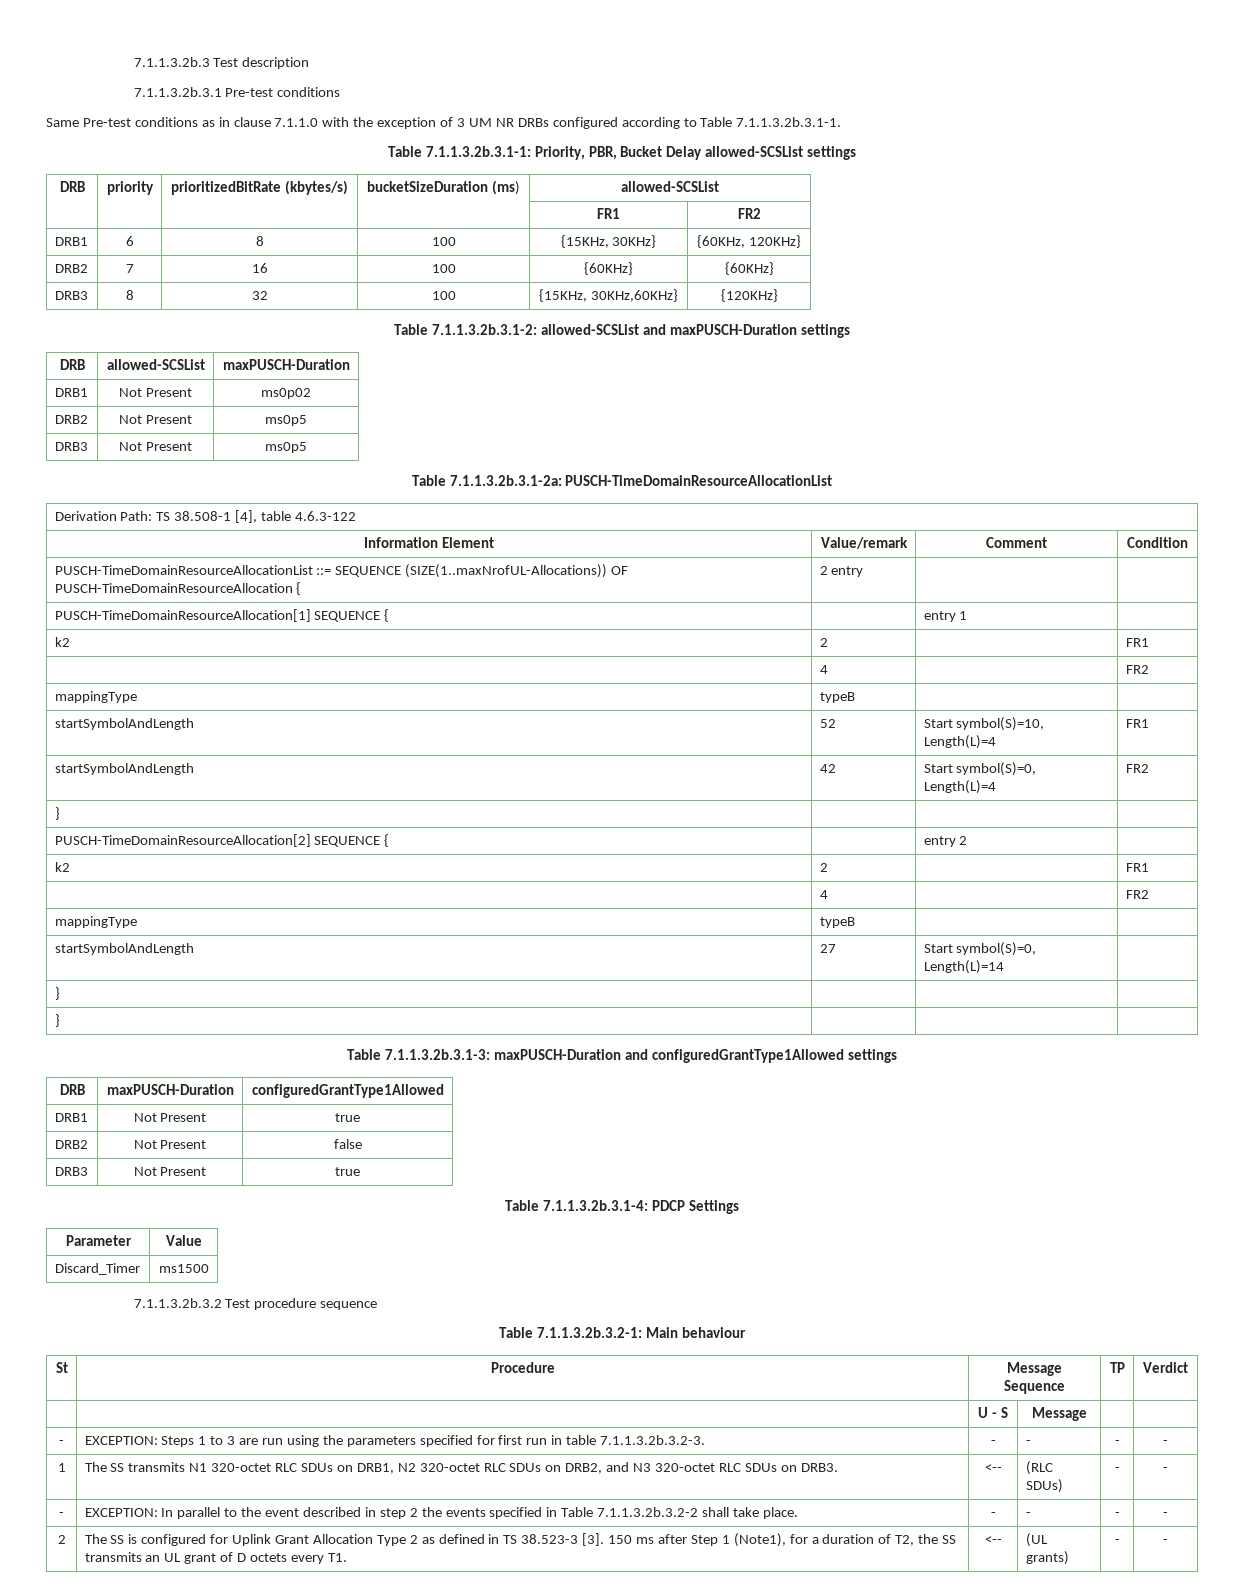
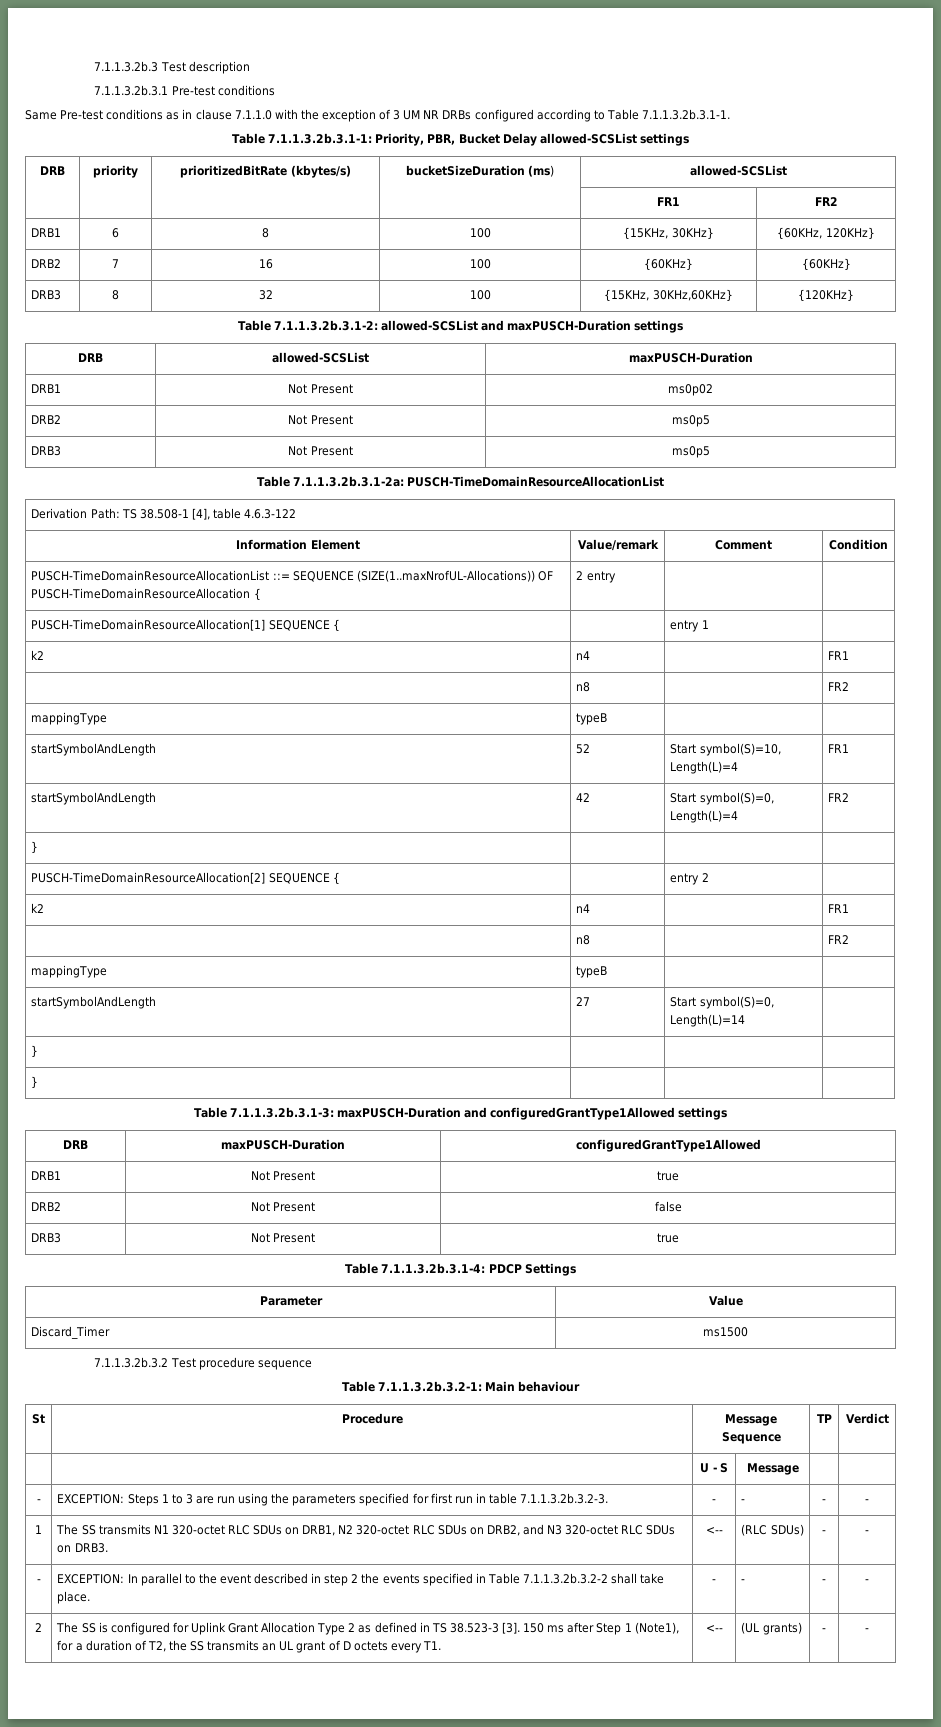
[819,638,828,647] [1125,638,1149,647] [819,665,828,674] 2 | | FR1 // | 4 -> [576,651,591,660] [828,651,850,660] [576,682,591,692] n4 | | FR1 // | n8
[819,863,828,872] [1125,863,1149,872] [819,890,828,899] 2 | | FR1 // | 4 -> [576,904,591,913] [828,904,850,913] [576,935,591,945] n4 | | FR1 // | n8

